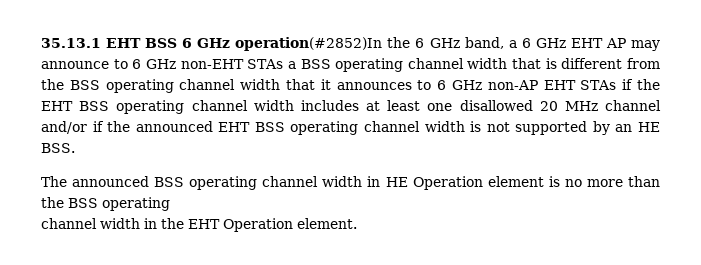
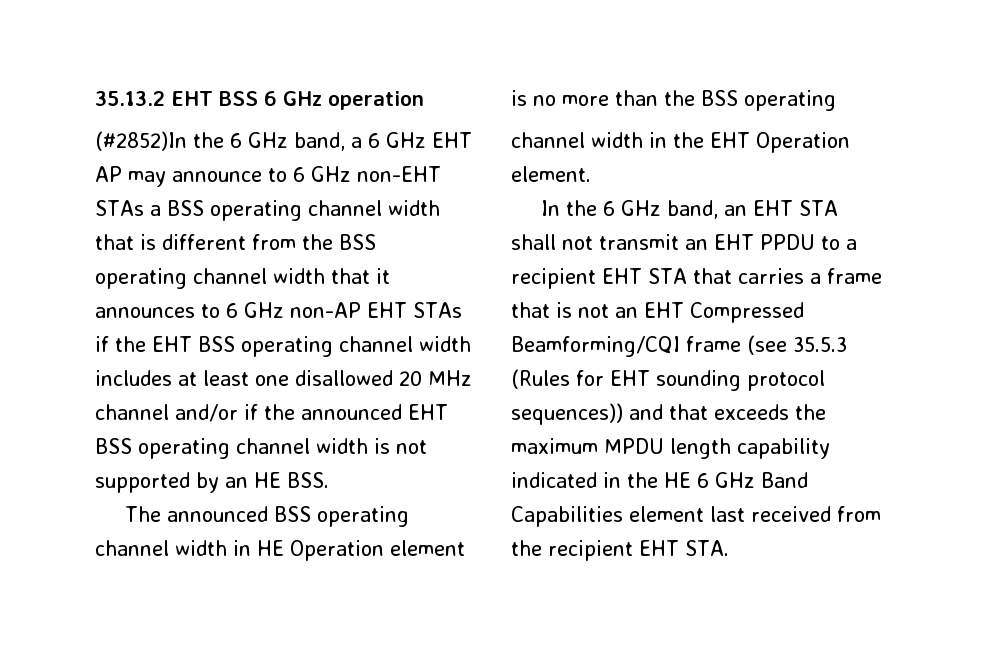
[41,38,101,48] 35.13.1 -> [95,91,165,106] 35.13.2
[235,37,383,51] operation(#2852)In -> [328,91,424,110] [95,131,187,151] operation // (#2852)In
(357, 223) none -> [541,200,839,219] [511,234,857,250] [511,268,882,289] [511,302,804,323] [511,335,847,357] [511,369,825,391] [511,403,826,425] [511,438,830,459] [511,472,808,488] [511,506,881,527] [511,540,729,561] // In the 6 GHz band, an EHT STA shall not transmit an EHT PPDU to a recipient EHT STA that carries a frame that is not an EHT Compressed Beamforming/CQI frame (see 35.5.3 (Rules for EHT sounding protocol sequences)) and that exceeds the maximum MPDU length capability indicated in the HE 6 GHz Band Capabilities element last received from the recipient EHT STA.

